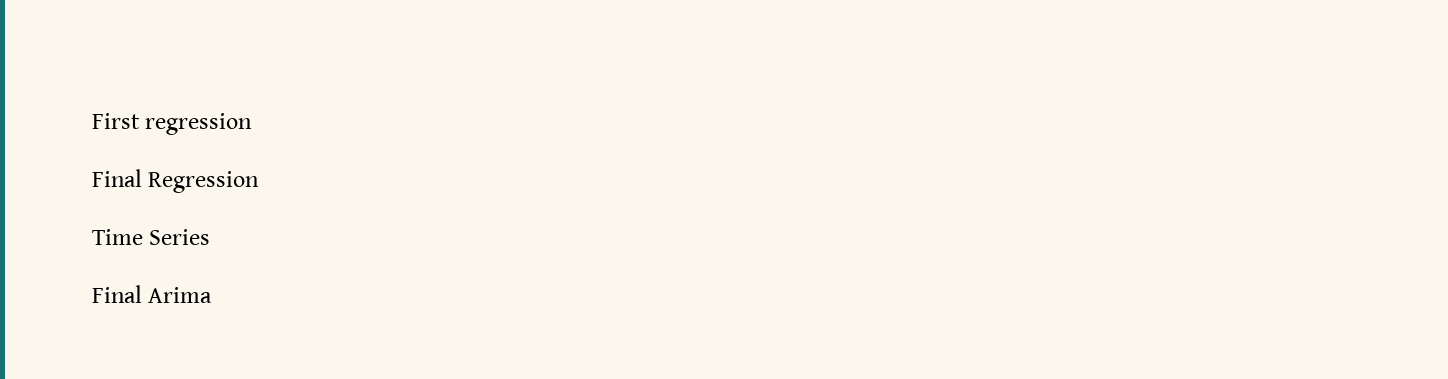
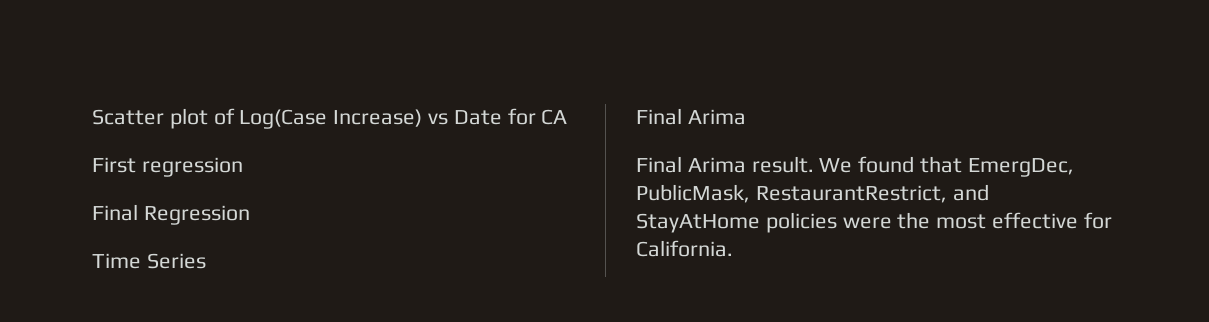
(92, 121) none -> [92,108,568,129] Scatter plot of Log(Case Increase) vs Date for CA //
(213, 295) none -> [636,156,1074,177] [636,184,989,203] [636,212,1112,233] [636,240,733,257] // Final Arima result. We found that EmergDec, PublicMask, RestaurantRestrict, and StayAtHome policies were the most effective for California.

